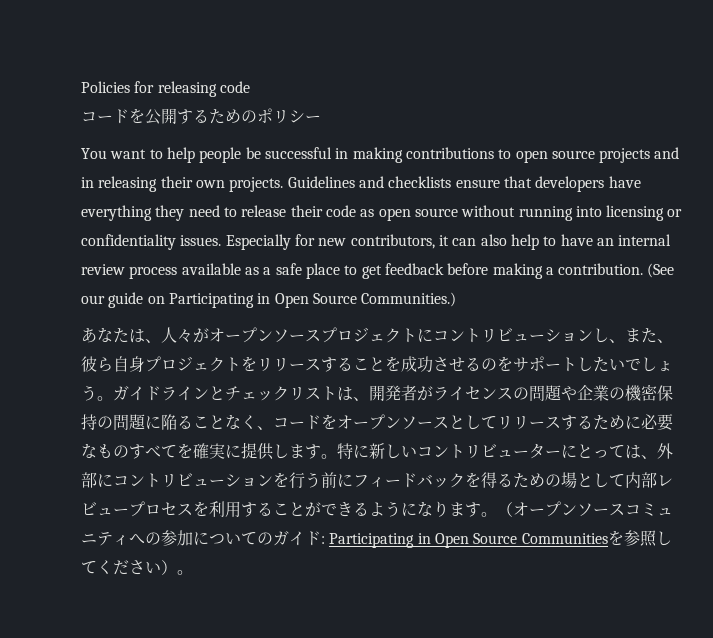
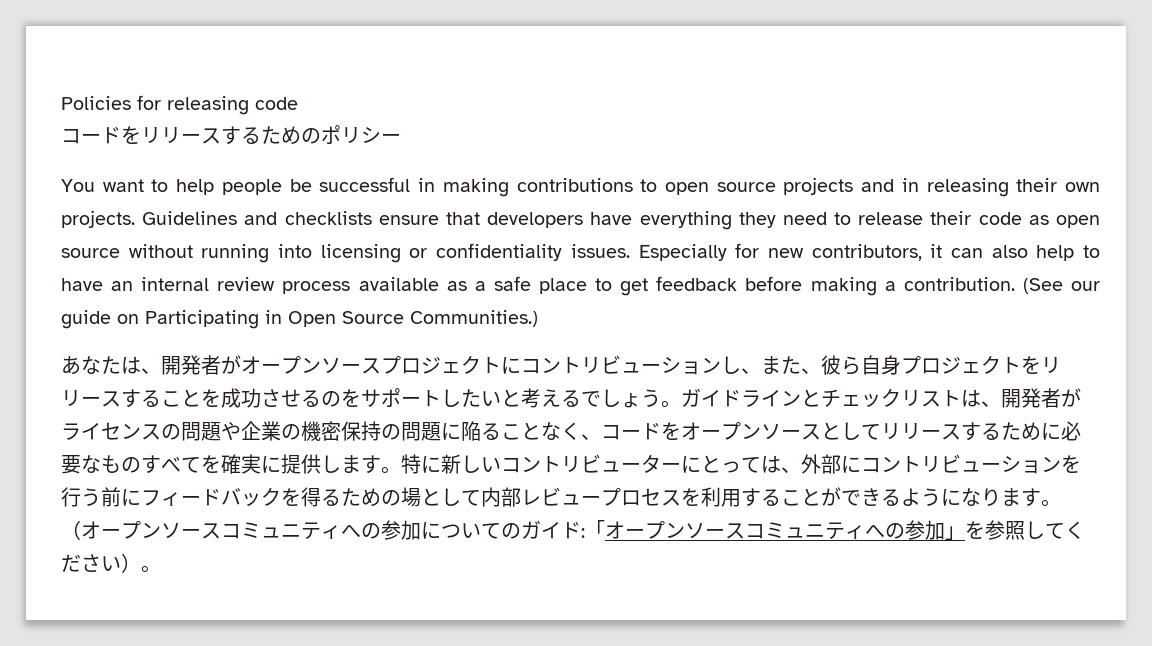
[145,108,177,125] 公開 -> [141,127,221,144] リリース
[161,327,193,343] 人々 -> [161,355,221,375] 開発者
(625, 364) none -> [501,388,581,408] と考える
[329,533,608,548] Participating in Open Source Communities -> [585,520,965,540] 「オープンソースコミュニティへの参加」

